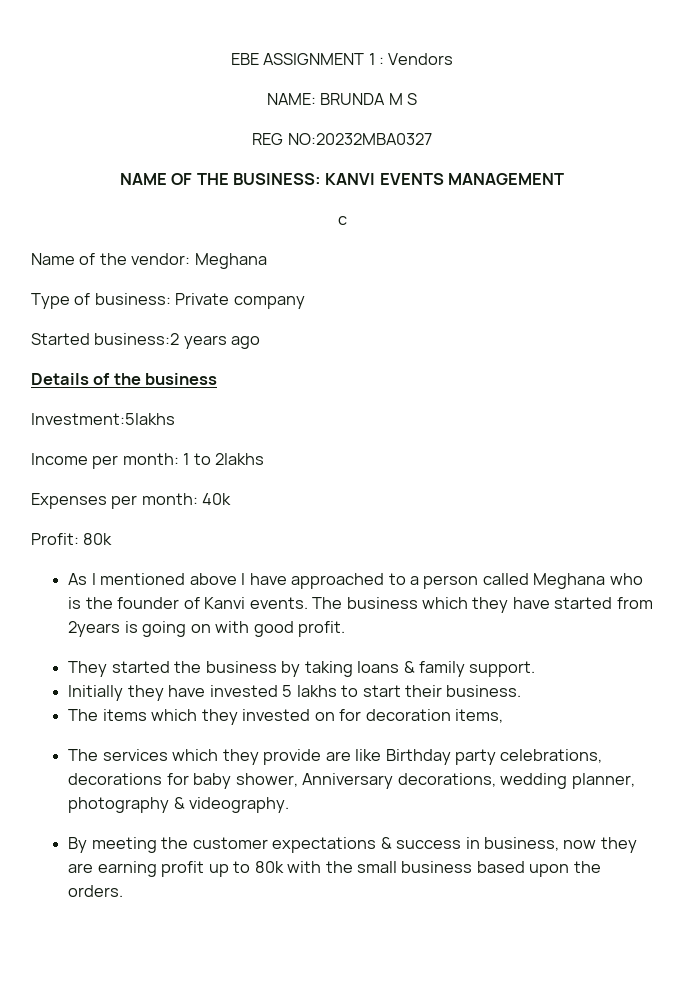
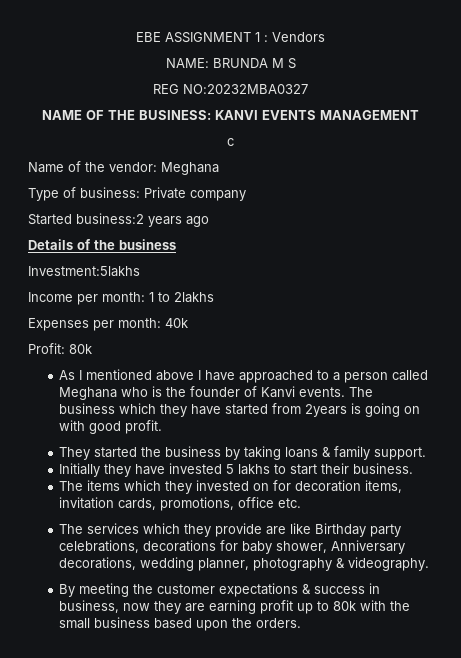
(503, 716) none -> [59,497,302,511] invitation cards, promotions, office etc.

